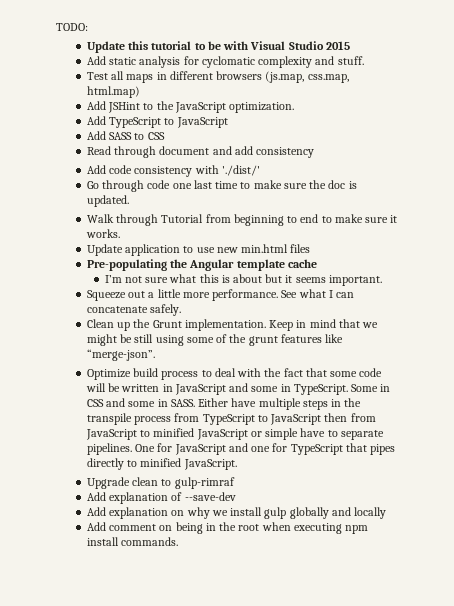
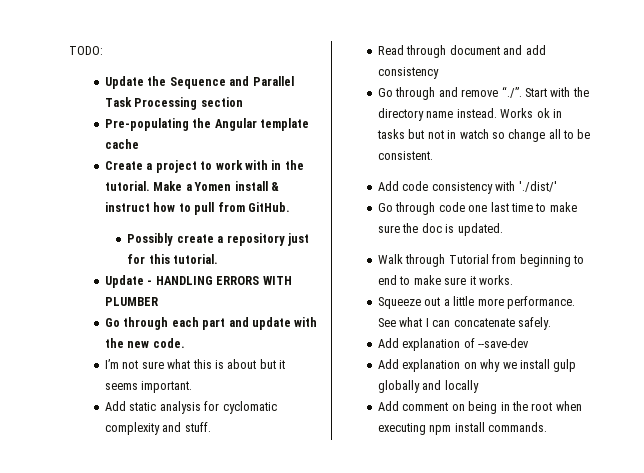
[128,41,350,50] this tutorial to be with Visual Studio 2015 -> [147,76,294,89] [105,97,243,110] [105,118,310,131] [105,139,140,149] [105,160,304,173] [105,181,279,191] [105,202,290,215] [127,233,309,246] [127,254,219,264] [105,275,292,288] [105,297,159,306] [105,317,318,330] [105,338,185,348] [105,359,286,369] [105,381,193,393] the Sequence and Parallel Task Processing section // Pre-populating the Angular template cache // Create a project to work with in the tutorial. Make a Yomen install & instruct how to pull from GitHub. // Possibly create a repository just for this tutorial. // Update - HANDLING ERRORS WITH PLUMBER // Go through each part and update with the new code. // I’m not sure what this is about but it seems important.
[86,71,349,83] [86,86,140,98] [86,101,295,113] [86,116,228,128] [86,131,165,140] // Test all maps in different browsers (js.map, css.map, html.map) // Add JSHint to the JavaScript optimization. // Add TypeScript to JavaScript // Add SASS to CSS -> (211, 427) none
(315, 152) none -> [378,86,589,100] [378,108,562,121] [377,129,591,142] [378,151,434,160] // Go through and remove “./”. Start with the directory name instead. Works ok in tasks but not in watch so change all to be consistent.
[86,244,311,256] [86,259,317,271] [104,274,382,286] // Update application to use new min.html files // Pre-populating the Angular template cache // I’m not sure what this is about but it seems important. -> (513, 280) none
[86,319,379,331] [86,334,344,346] [86,349,155,361] [86,368,383,380] [85,383,391,395] [86,398,362,410] [86,413,376,425] [85,428,384,440] [86,443,396,455] [86,458,237,470] [86,477,235,489] // Clean up the Grunt implementation. Keep in mind that we might be still using some of the grunt features like “merge-json”. // Optimize build process to deal with the fact that some code will be written in JavaScript and some in TypeScript. Some in CSS and some in SASS. Either have multiple steps in the transpile process from TypeScript to JavaScript then from JavaScript to minified JavaScript or simple have to separate pipelines. One for JavaScript and one for TypeScript that pipes directly to minified JavaScript. // Upgrade clean to gulp-rimraf -> (551, 323) none

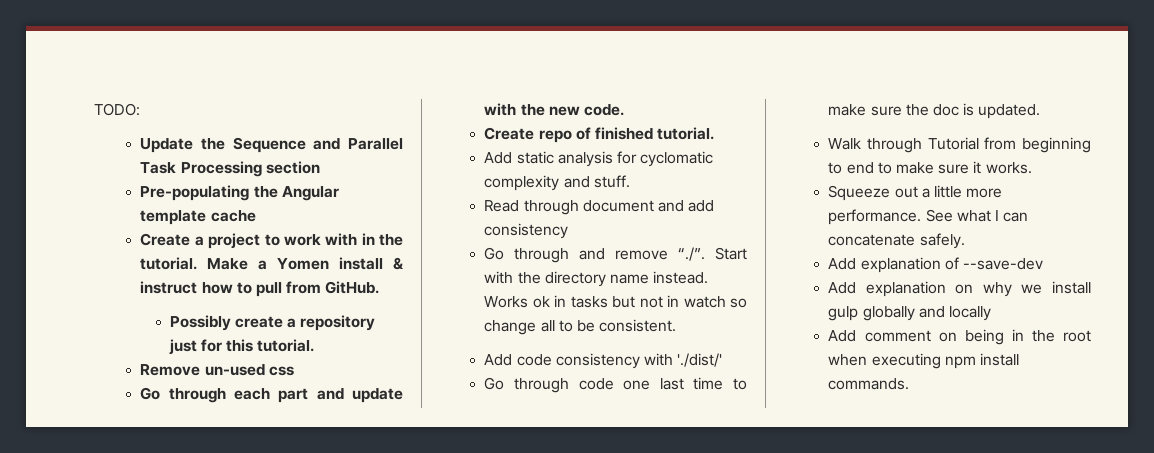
[105,275,292,288] [105,297,159,306] Update - HANDLING ERRORS WITH PLUMBER -> [140,364,294,376] Remove un-used css
[105,359,286,369] [105,381,193,393] I’m not sure what this is about but it seems important. -> [484,127,715,143] Create repo of finished tutorial.

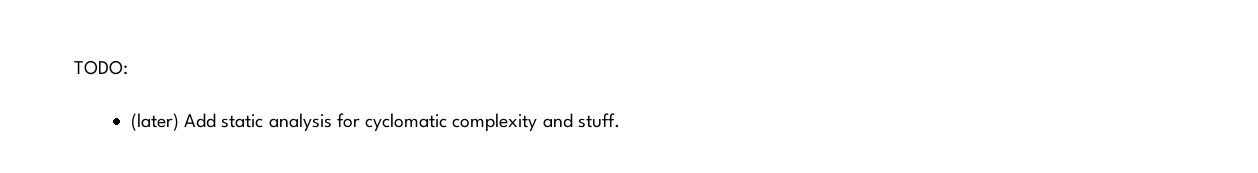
[140,137,403,153] [140,161,320,177] [140,185,339,201] [140,210,256,225] [140,233,404,249] [140,257,404,270] [140,281,380,297] [169,315,376,331] [168,339,315,355] [140,364,294,376] [140,387,403,403] [484,103,624,116] [484,127,715,143] Update the Sequence and Parallel Task Processing section // Pre-populating the Angular template cache // Create a project to work with in the tutorial. Make a Yomen install & instruct how to pull from GitHub. // Possibly create a repository just for this tutorial. // Remove un-used css // Go through each part and update with the new code. // Create repo of finished tutorial. // -> [130,113,179,131] (later)
[484,200,715,215] [484,223,569,239] [484,247,747,263] [484,271,709,287] [484,295,747,308] [484,319,677,335] [484,353,723,369] [484,377,747,393] [828,103,1041,119] [828,137,1091,153] [828,161,1032,174] [828,185,1003,201] [828,209,1029,225] [828,233,965,249] [828,257,1043,273] [828,281,1091,297] [828,306,991,321] [828,329,1091,345] [828,353,1019,369] [828,378,910,390] // Read through document and add consistency // Go through and remove “./”. Start with the directory name instead. Works ok in tasks but not in watch so change all to be consistent. // Add code consistency with './dist/' // Go through code one last time to make sure the doc is updated. // Walk through Tutorial from beginning to end to make sure it works. // Squeeze out a little more performance. See what I can concatenate safely. // Add explanation of --save-dev // Add explanation on why we install gulp globally and locally // Add comment on being in the root when executing npm install commands. -> (620, 120) none

